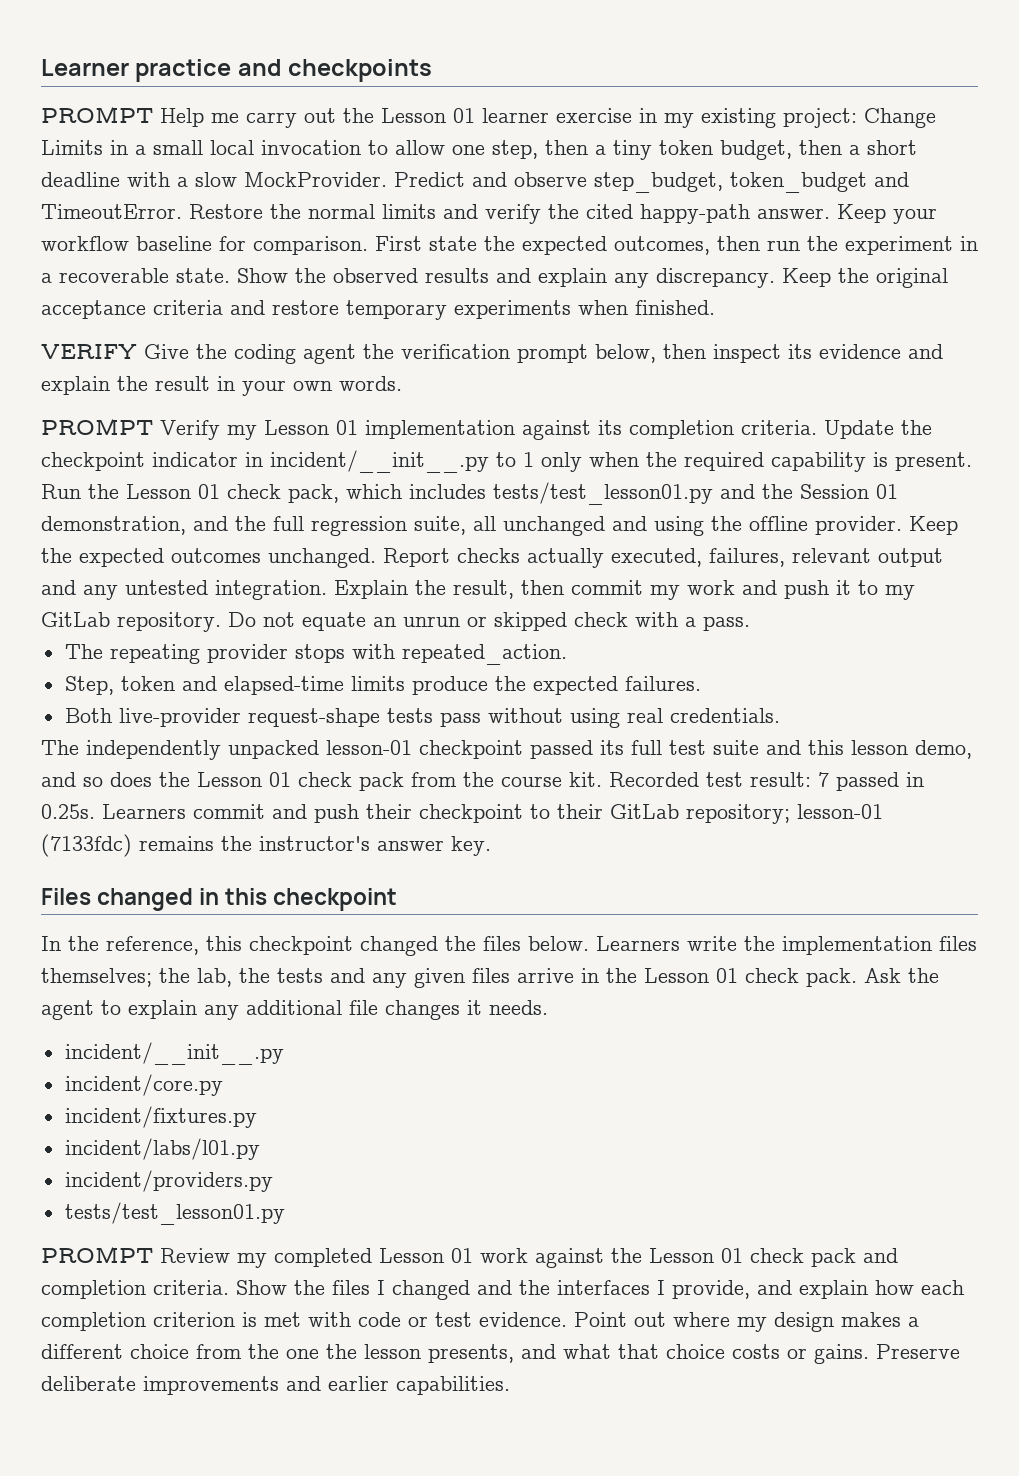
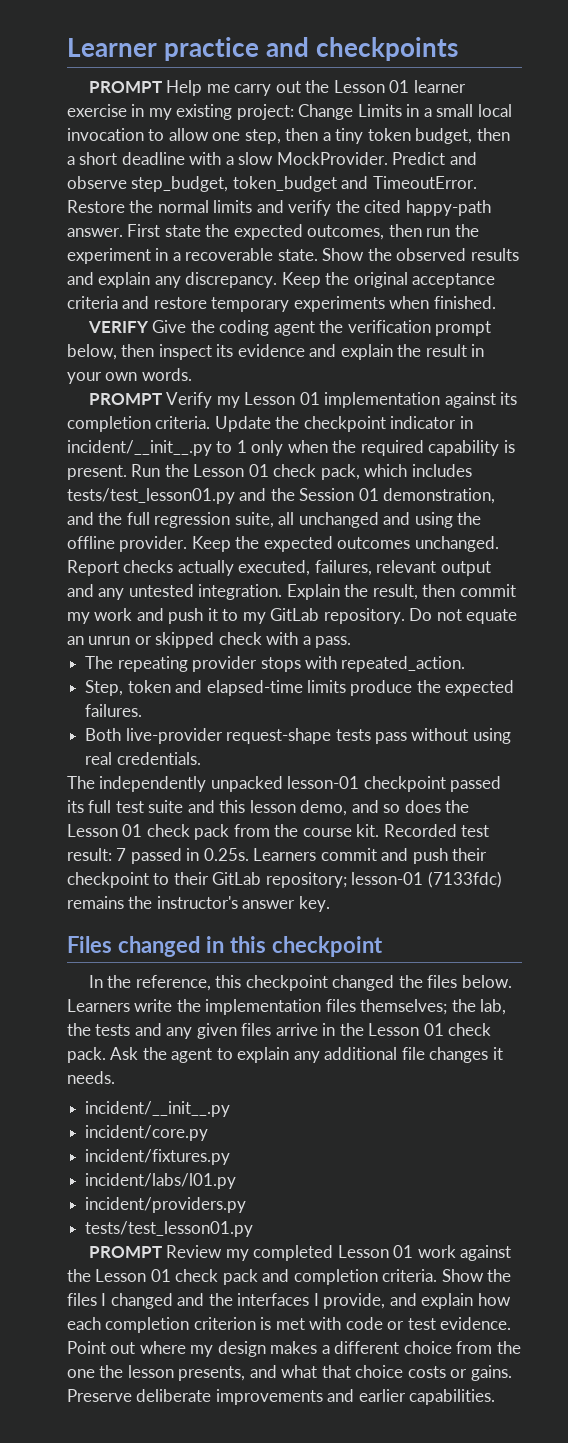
[837,204,937,224] [41,236,368,255] Keep your workflow baseline for comparison. -> (123, 232) none

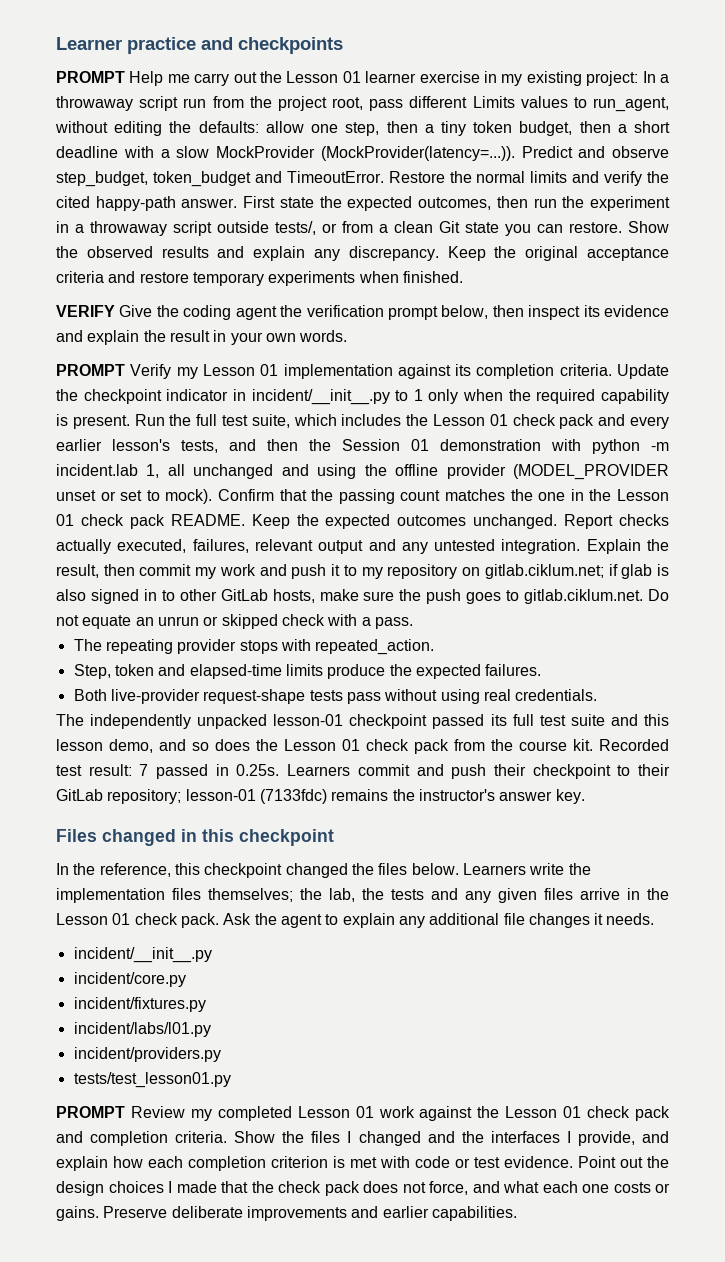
[298,104,512,120] [67,128,165,141] Change Limits in a small local invocation to -> [642,71,669,83] [56,96,669,112] [55,121,259,136] In a throwaway script run from the project root, pass different Limits values to run_agent, without editing the defaults:
[276,152,388,165] MockProvider. -> [216,146,515,161] MockProvider (MockProvider(latency=...)).
[185,248,318,261] recoverable state. -> [90,221,622,236] throwaway script outside tests/, or from a clean Git state you can restore.
[193,464,472,480] [67,488,496,504] [67,512,274,528] Lesson 01 check pack, which includes tests/test_lesson01.py and the Session 01 demonstration, and the full regression suite, -> [196,414,669,429] [56,439,669,454] [56,464,160,478] full test suite, which includes the Lesson 01 check pack and every earlier lesson's tests, and then the Session 01 demonstration with python -m incident.lab 1,
[119,536,188,552] provider. -> [446,464,669,480] [56,489,670,504] [56,514,245,529] provider (MODEL_PROVIDER unset or set to mock). Confirm that the passing count matches the one in the Lesson 01 check pack README.
[270,608,405,624] GitLab repository. -> [387,564,670,579] [56,589,644,604] repository on gitlab.ciklum.net; if glab is also signed in to other GitLab hosts, make sure the push goes to gitlab.ciklum.net.
[139,1341,521,1357] [67,1365,404,1381] where my design makes a different choice from the one the lesson presents, and what that choice -> [647,1156,669,1168] [56,1181,609,1196] the design choices I made that the check pack does not force, and what each one

